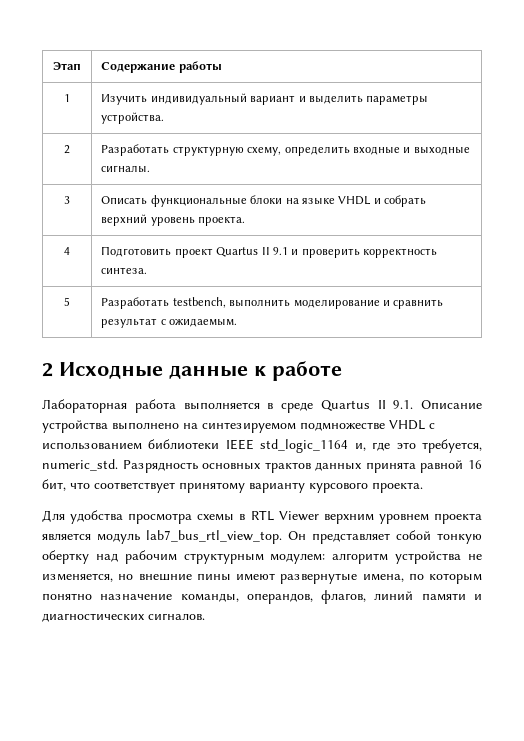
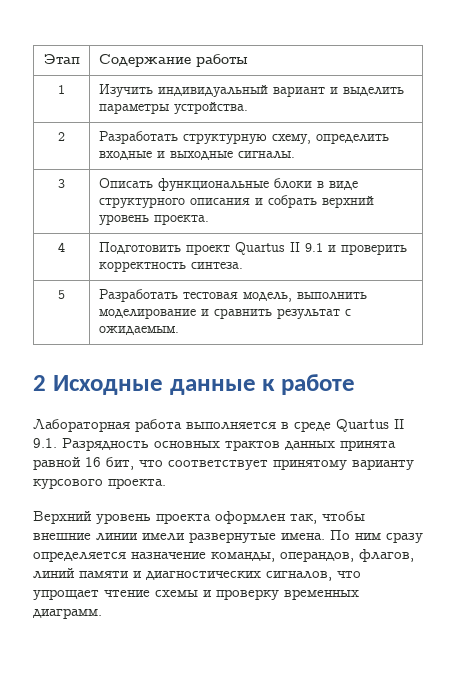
[285,196,372,205] на языке VHDL -> [316,181,358,190] [98,197,250,208] в виде структурного описания
[172,297,226,308] testbench, -> [182,292,292,302] тестовая модель,
[421,400,482,409] [42,420,435,433] [42,439,483,453] [42,459,118,471] Описание устройства выполнено на синтезируемом подмножестве VHDL с использованием библиотеки IEEE std_logic_1164 и, где это требуется, numeric_std. -> (57, 443) none
[42,510,482,524] [42,530,482,544] [42,550,482,564] [42,573,482,584] [42,593,92,600] Для удобства просмотра схемы в RTL Viewer верхним уровнем проекта является модуль lab7_bus_rtl_view_top. Он представляет собой тонкую обертку над рабочим структурным модулем: алгоритм устройства не изменяется, но внешние пины имеют развернутые имена, по которым понятно -> [33,511,365,524] [33,530,423,543] [33,551,126,562] Верхний уровень проекта оформлен так, чтобы внешние линии имели развернутые имена. По ним сразу определяется
[148,613,205,621] сигналов. -> [266,571,361,581] [33,589,359,600] [33,608,102,619] сигналов, что упрощает чтение схемы и проверку временных диаграмм.

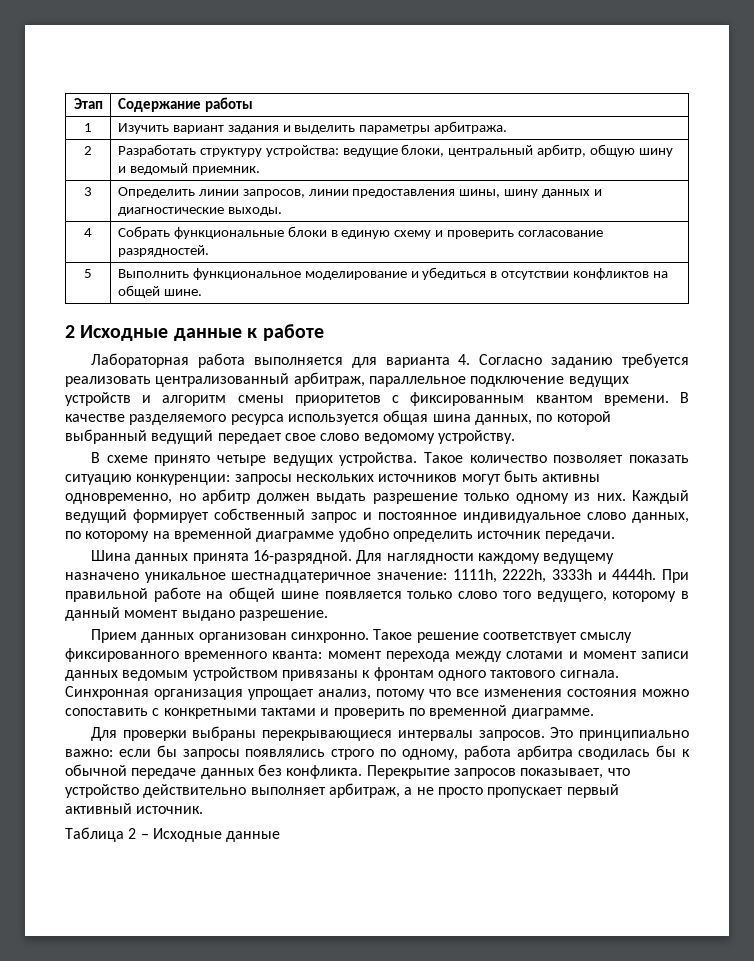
[157,85,325,97] индивидуальный вариант -> [172,125,279,134] вариант задания
[173,102,248,114] устройства. -> [434,121,508,134] арбитража.
[182,133,389,144] [98,151,295,160] [58,179,65,188] [98,178,358,191] [98,195,374,208] [98,214,209,225] [58,242,65,252] [98,242,407,255] [98,261,243,272] [58,290,65,299] [98,289,367,302] [98,308,351,319] [98,326,179,335] структурную схему, определить входные и выходные сигналы. // 3 | Описать функциональные блоки в виде структурного описания и собрать верхний уровень проекта. // 4 | Подготовить проект Quartus II 9.1 и проверить корректность синтеза. // 5 | Разработать тестовая модель, выполнить моделирование и сравнить результат с ожидаемым. -> [199,144,674,157] [117,163,260,175] [84,187,92,196] [117,187,603,198] [117,207,282,216] [84,228,92,237] [117,226,604,239] [117,245,209,257] [84,269,92,278] [117,267,669,280] [117,285,202,298] структуру устройства: ведущие блоки, центральный арбитр, общую шину и ведомый приемник. // 3 | Определить линии запросов, линии предоставления шины, шину данных и диагностические выходы. // 4 | Собрать функциональные блоки в единую схему и проверить согласование разрядностей. // 5 | Выполнить функциональное моделирование и убедиться в отсутствии конфликтов на общей шине.
[281,419,404,432] [33,438,396,451] [33,457,414,470] [33,478,166,489] [33,511,365,524] [33,530,423,543] [33,549,414,562] [33,568,361,581] [33,589,359,600] [33,608,102,619] в среде Quartus II 9.1. Разрядность основных трактов данных принята равной 16 бит, что соответствует принятому варианту курсового проекта. // Верхний уровень проекта оформлен так, чтобы внешние линии имели развернутые имена. По ним сразу определяется назначение команды, операндов, флагов, линий памяти и диагностических сигналов, что упрощает чтение схемы и проверку временных диаграмм. -> [351,353,690,368] [65,372,629,387] [65,392,689,406] [65,410,611,425] [65,429,515,444] [91,452,689,466] [65,470,601,485] [65,489,689,504] [65,508,689,523] [65,527,615,542] [91,550,615,564] [65,569,689,583] [65,587,690,602] [65,607,328,621] [91,629,633,643] [65,648,689,662] [65,667,619,681] [65,686,689,700] [65,705,594,719] [91,726,689,741] [65,745,690,760] [65,764,630,779] [65,783,619,798] [65,803,204,814] [65,827,281,842] для варианта 4. Согласно заданию требуется реализовать централизованный арбитраж, параллельное подключение ведущих устройств и алгоритм смены приоритетов с фиксированным квантом времени. В качестве разделяемого ресурса используется общая шина данных, по которой выбранный ведущий передает свое слово ведомому устройству. // В схеме принято четыре ведущих устройства. Такое количество позволяет показать ситуацию конкуренции: запросы нескольких источников могут быть активны одновременно, но арбитр должен выдать разрешение только одному из них. Каждый ведущий формирует собственный запрос и постоянное индивидуальное слово данных, по которому на временной диаграмме удобно определить источник передачи. // Шина данных принята 16-разрядной. Для наглядности каждому ведущему назначено уникальное шестнадцатеричное значение: 1111h, 2222h, 3333h и 4444h. При правильной работе на общей шине появляется только слово того ведущего, которому в данный момент выдано разрешение. // Прием данных организован синхронно. Такое решение соответствует смыслу фиксированного временного кванта: момент перехода между слотами и момент записи данных ведомым устройством привязаны к фронтам одного тактового сигнала. Синхронная организация упрощает анализ, потому что все изменения состояния можно сопоставить с конкретными тактами и проверить по временной диаграмме. // Для проверки выбраны перекрывающиеся интервалы запросов. Это принципиально важно: если бы запросы появлялись строго по одному, работа арбитра сводилась бы к обычной передаче данных без конфликта. Перекрытие запросов показывает, что устройство действительно выполняет арбитраж, а не просто пропускает первый активный источник. // Таблица 2 – Исходные данные

